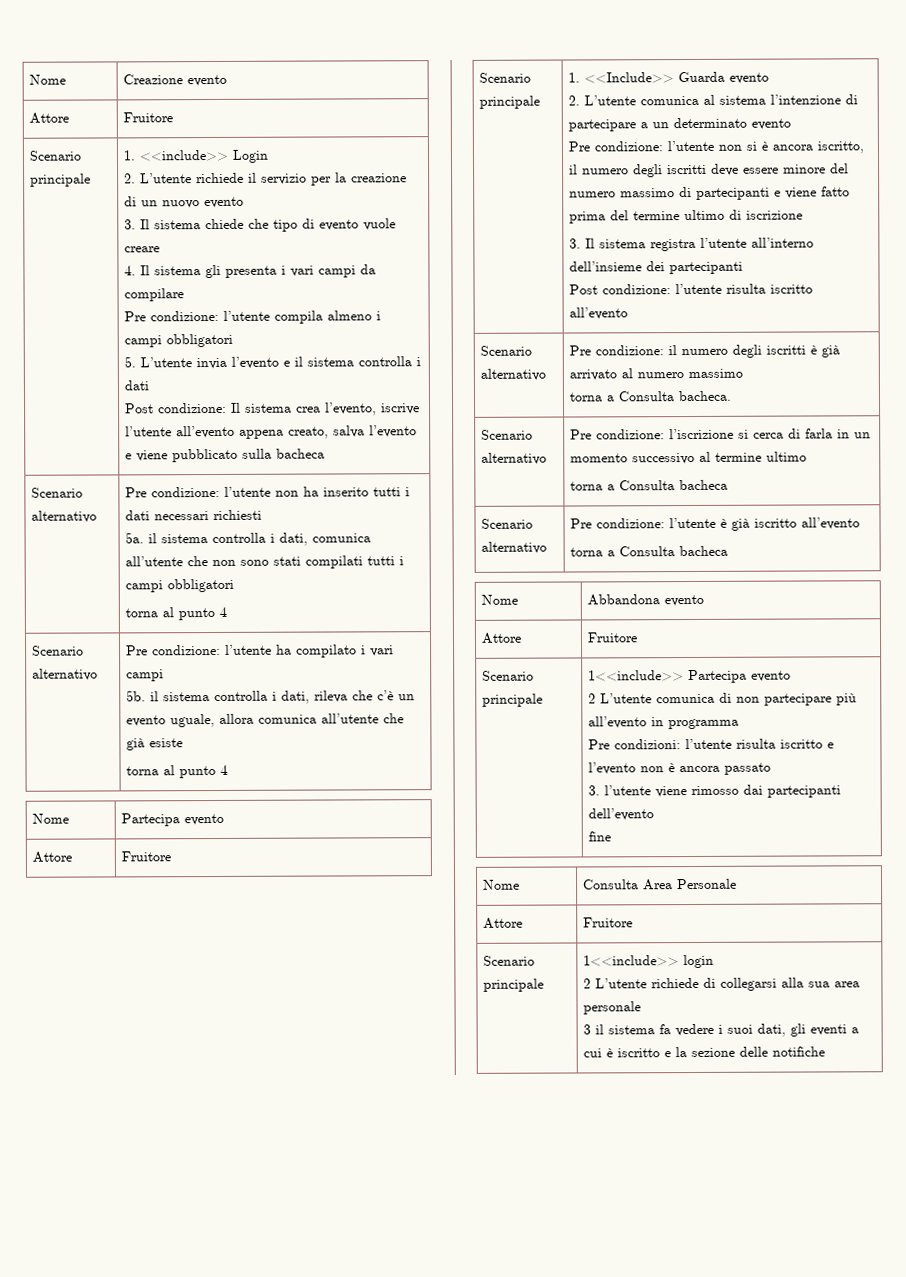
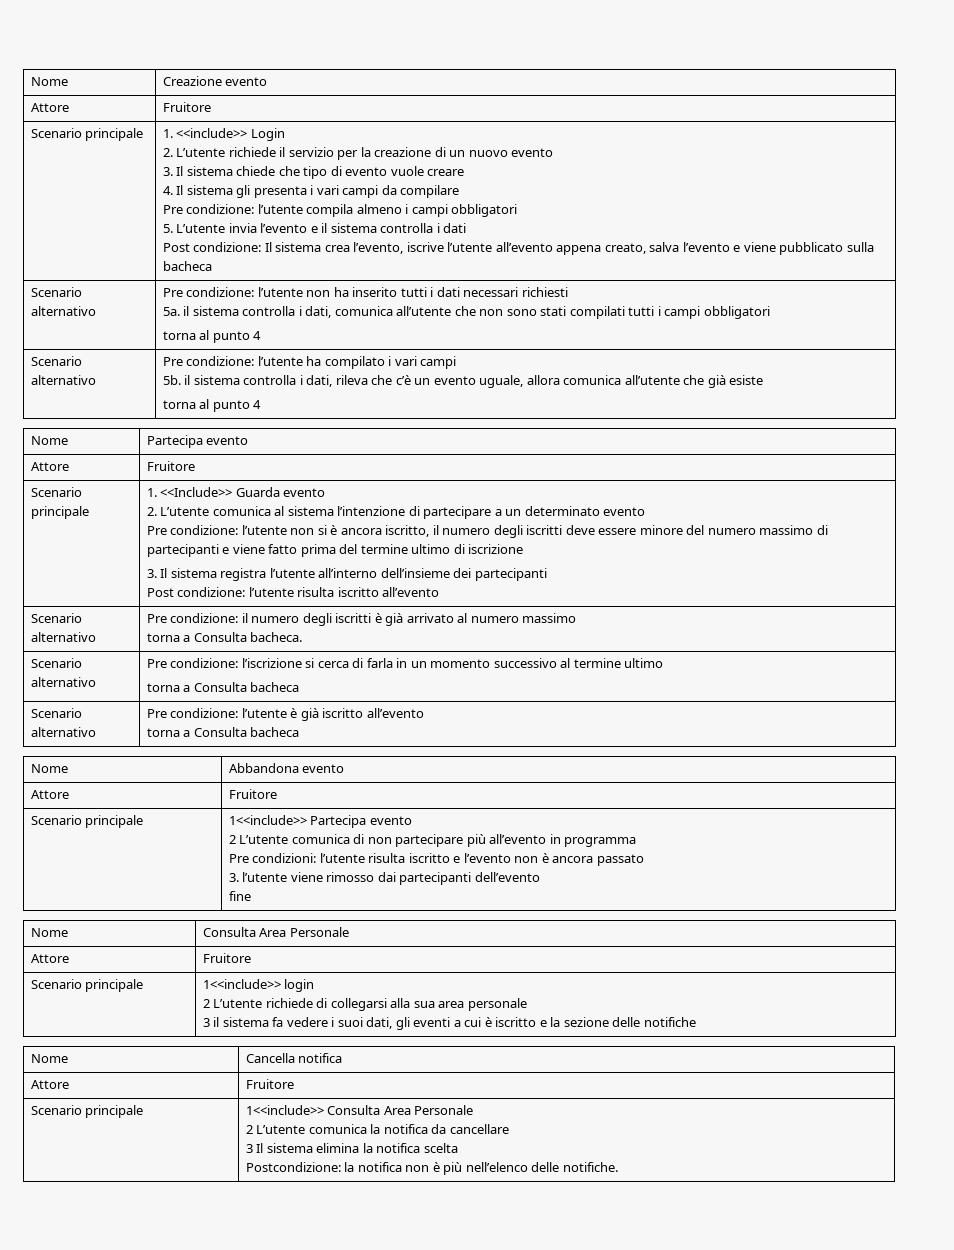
(826, 1051) none -> [30,1054,68,1063] [245,1053,343,1063] [30,1080,69,1089] [245,1079,294,1089] [30,1105,144,1118] [245,1105,474,1115] [245,1124,509,1134] [245,1143,458,1153] [245,1162,618,1175] // Nome | Cancella notifica // Attore | Fruitore // Scenario principale | 1<<include>> Consulta Area Personale // 2 L’utente comunica la notifica da cancellare // 3 Il sistema elimina la notifica scelta // Postcondizione: la notifica non è più nell’elenco delle notifiche.

